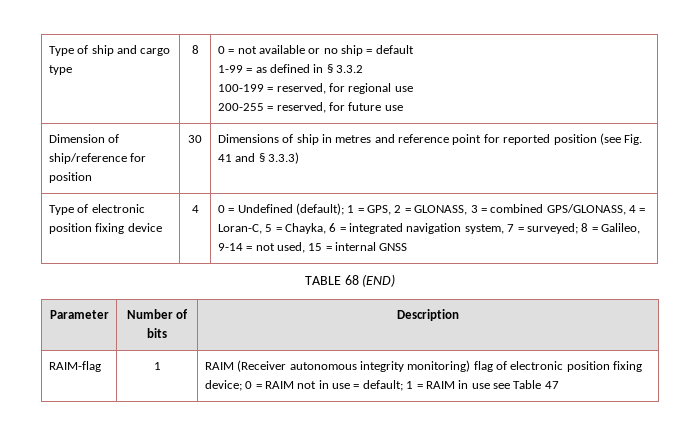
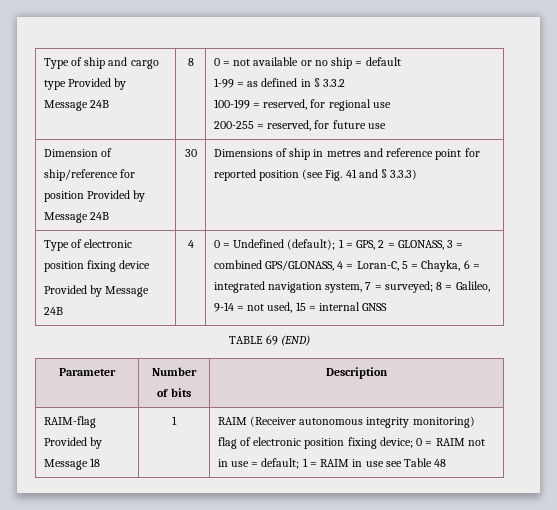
(72, 70) none -> [67,78,127,90] [43,100,109,111] Provided by Message 24B
(92, 177) none -> [86,190,146,202] [43,212,109,223] Provided by Message 24B
(162, 227) none -> [43,285,150,297] [43,307,63,315] // Provided by Message 24B
[344,275,359,285] 68 -> [265,335,278,345] 69
(101, 366) none -> [43,437,102,449] [43,458,100,470] Provided by Message 18
[544,381,559,389] 47 -> [434,459,447,467] 48

